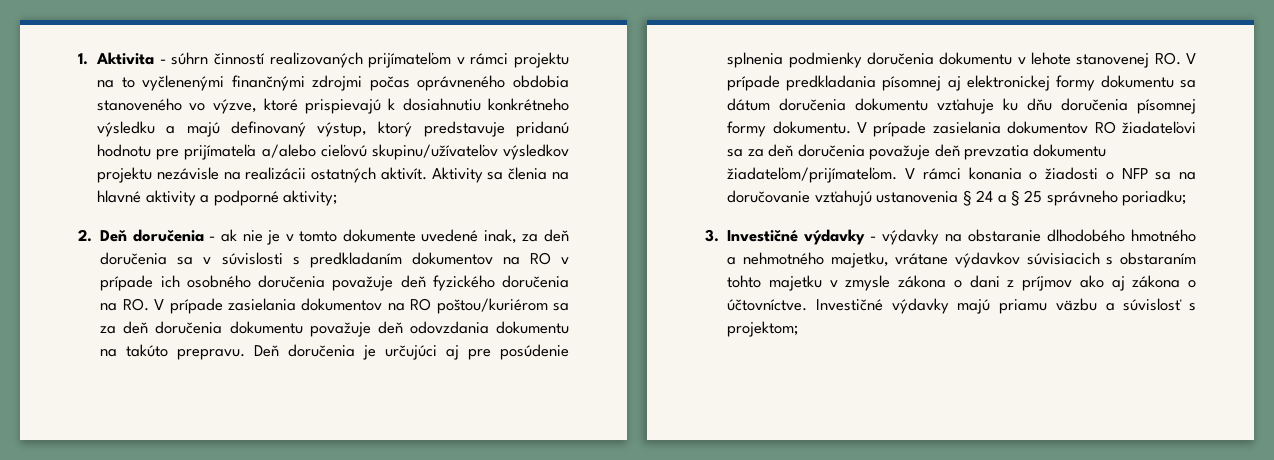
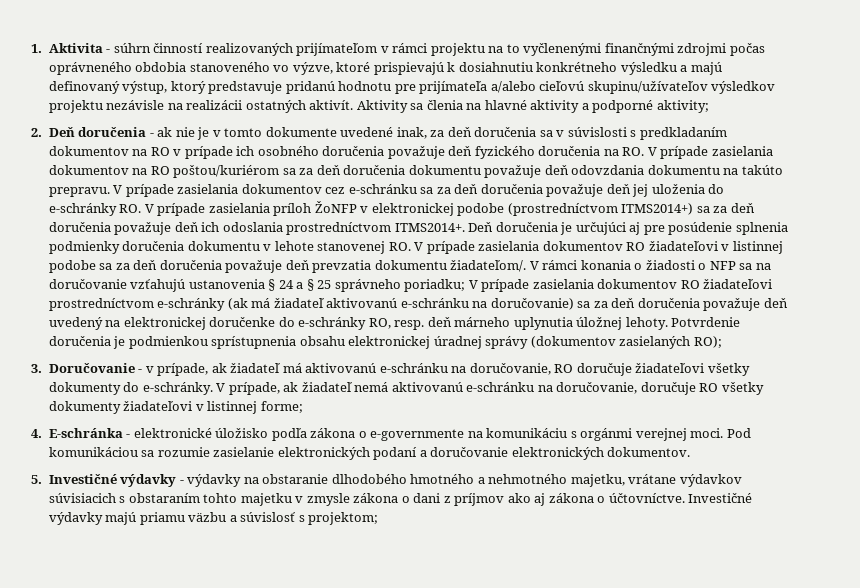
(246, 354) none -> [113,184,725,197] [48,201,755,216] [48,222,465,235] V prípade zasielania dokumentov cez e-schránku sa za deň doručenia považuje deň jej uloženia do e-schránky RO. V prípade zasielania príloh ŽoNFP v elektronickej podobe (prostredníctvom ITMS2014+) sa za deň doručenia považuje deň ich odoslania prostredníctvom ITMS2014+.
[786,75,1196,91] [727,98,1196,114] [727,121,1196,137] predkladania písomnej aj elektronickej formy dokumentu sa dátum doručenia dokumentu vzťahuje ku dňu doručenia písomnej formy dokumentu. V prípade zasielania dokumentov RO žiadateľovi -> [478,241,783,254] [48,260,96,273] zasielania dokumentov RO žiadateľovi v listinnej podobe
[727,167,898,183] žiadateľom/prijímateľom. -> [450,260,527,272] žiadateľom/.
[705,229,719,242] // 3. -> [468,279,773,292] [48,298,788,311] [48,317,741,330] [48,336,722,349] [31,363,750,376] [48,382,764,395] [48,401,303,414] [31,428,751,441] [48,447,691,460] [31,475,42,484] V prípade zasielania dokumentov RO žiadateľovi prostredníctvom e-schránky (ak má žiadateľ aktivovanú e-schránku na doručovanie) sa za deň doručenia považuje deň uvedený na elektronickej doručenke do e-schránky RO, resp. deň márneho uplynutia úložnej lehoty. Potvrdenie doručenia je podmienkou sprístupnenia obsahu elektronickej úradnej správy (dokumentov zasielaných RO); // 3. Doručovanie - v prípade, ak žiadateľ má aktivovanú e-schránku na doručovanie, RO doručuje žiadateľovi všetky dokumenty do e-schránky. V prípade, ak žiadateľ nemá aktivovanú e-schránku na doručovanie, doručuje RO všetky dokumenty žiadateľovi v listinnej forme; // 4. E-schránka - elektronické úložisko podľa zákona o e-governmente na komunikáciu s orgánmi verejnej moci. Pod komunikáciou sa rozumie zasielanie elektronických podaní a doručovanie elektronických dokumentov. // 5.

